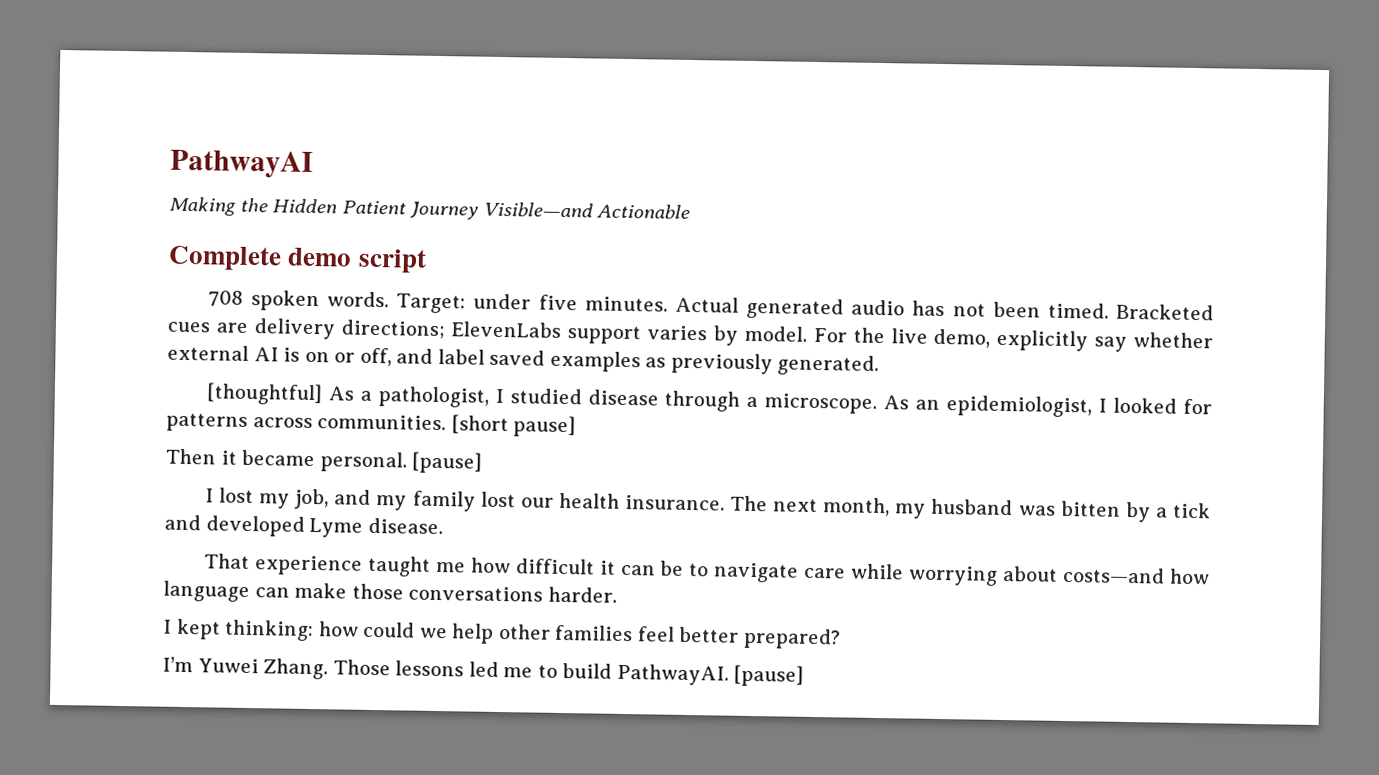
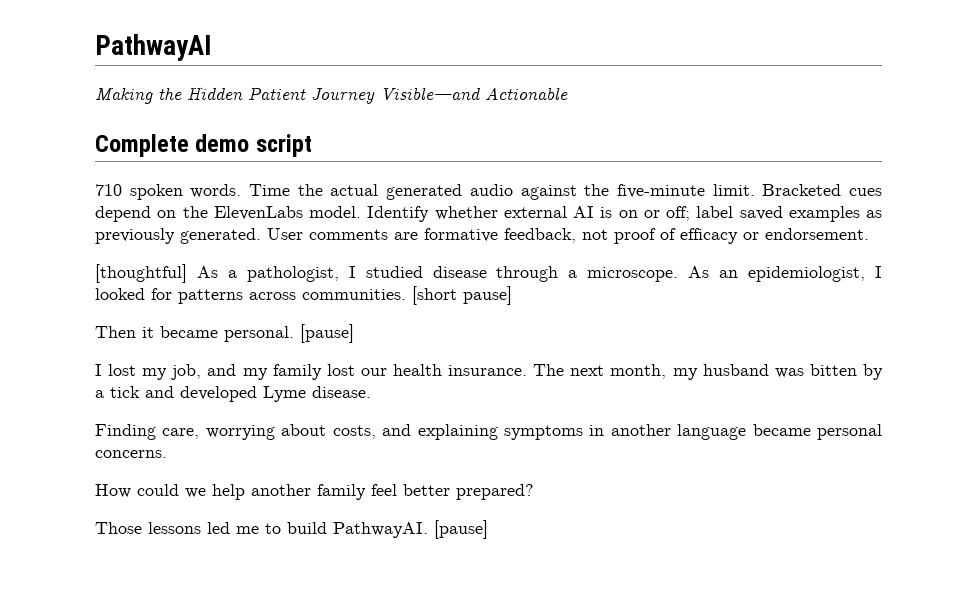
[207,290,244,307] 708 -> [95,184,122,196] 710
[396,293,1214,321] [167,318,1128,352] Target: under five minutes. Actual generated audio has not been timed. Bracketed cues are delivery directions; ElevenLabs support varies by model. For the live demo, explicitly say -> [249,184,883,200] [95,206,430,222] Time the actual generated audio against the five-minute limit. Bracketed cues depend on the ElevenLabs model. Identify
[359,347,434,367] off, and -> [666,206,690,221] off;
(880, 365) none -> [267,228,869,244] User comments are formative feedback, not proof of efficacy or endorsement.
[203,553,1210,586] [163,580,617,603] [163,618,359,642] That experience taught me how difficult it can be to navigate care while worrying about costs—and how language can make those conversations harder. // I kept thinking: how -> [95,424,882,440] [95,450,167,458] [95,484,131,498] Finding care, worrying about costs, and explaining symptoms in another language became personal concerns. // How
[497,623,634,642] other families -> [251,484,366,500] another family
[162,656,329,680] I’m Yuwei Zhang. -> (534, 492) none

